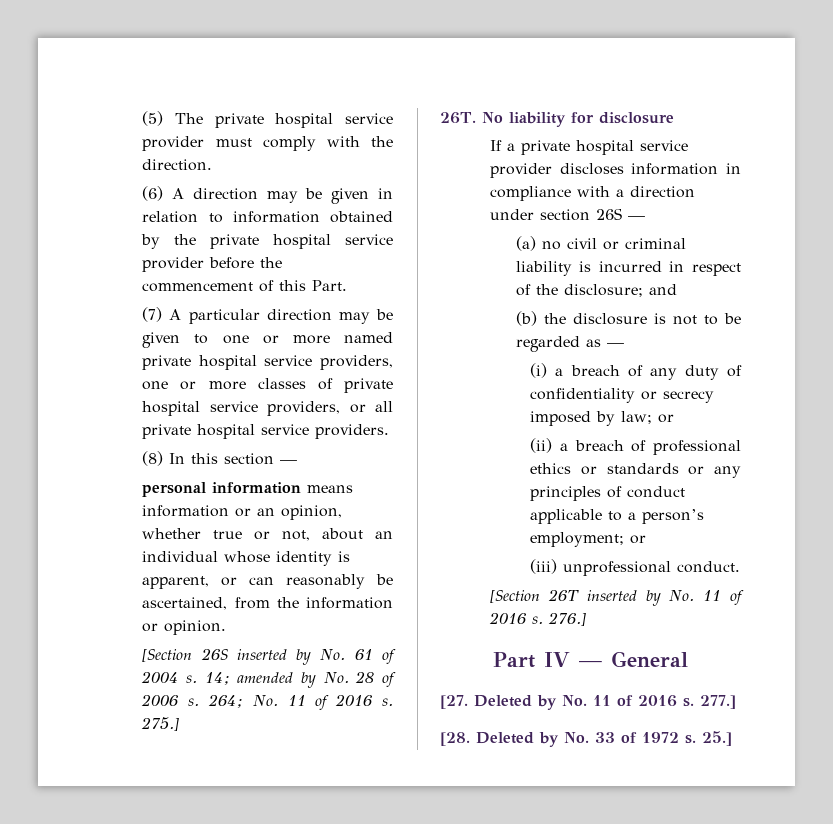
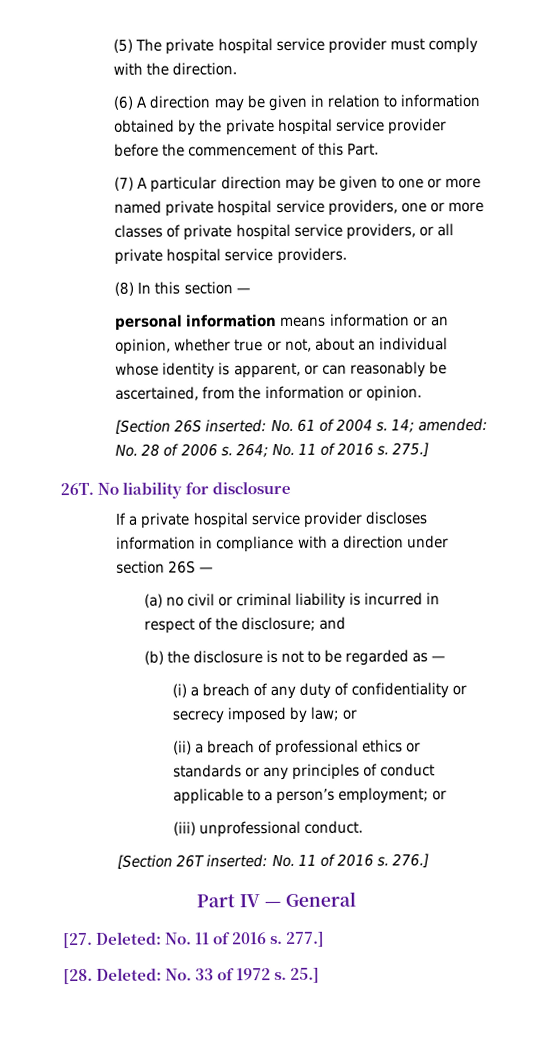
[236,649,312,665] inserted by -> [205,419,268,433] inserted:
[237,672,317,688] amended by -> [417,417,488,432] amended:
[586,590,661,606] inserted by -> [206,854,269,868] inserted:
[474,695,557,710] Deleted by -> [95,931,163,945] Deleted:
[476,732,559,747] Deleted by -> [96,967,163,981] Deleted:

